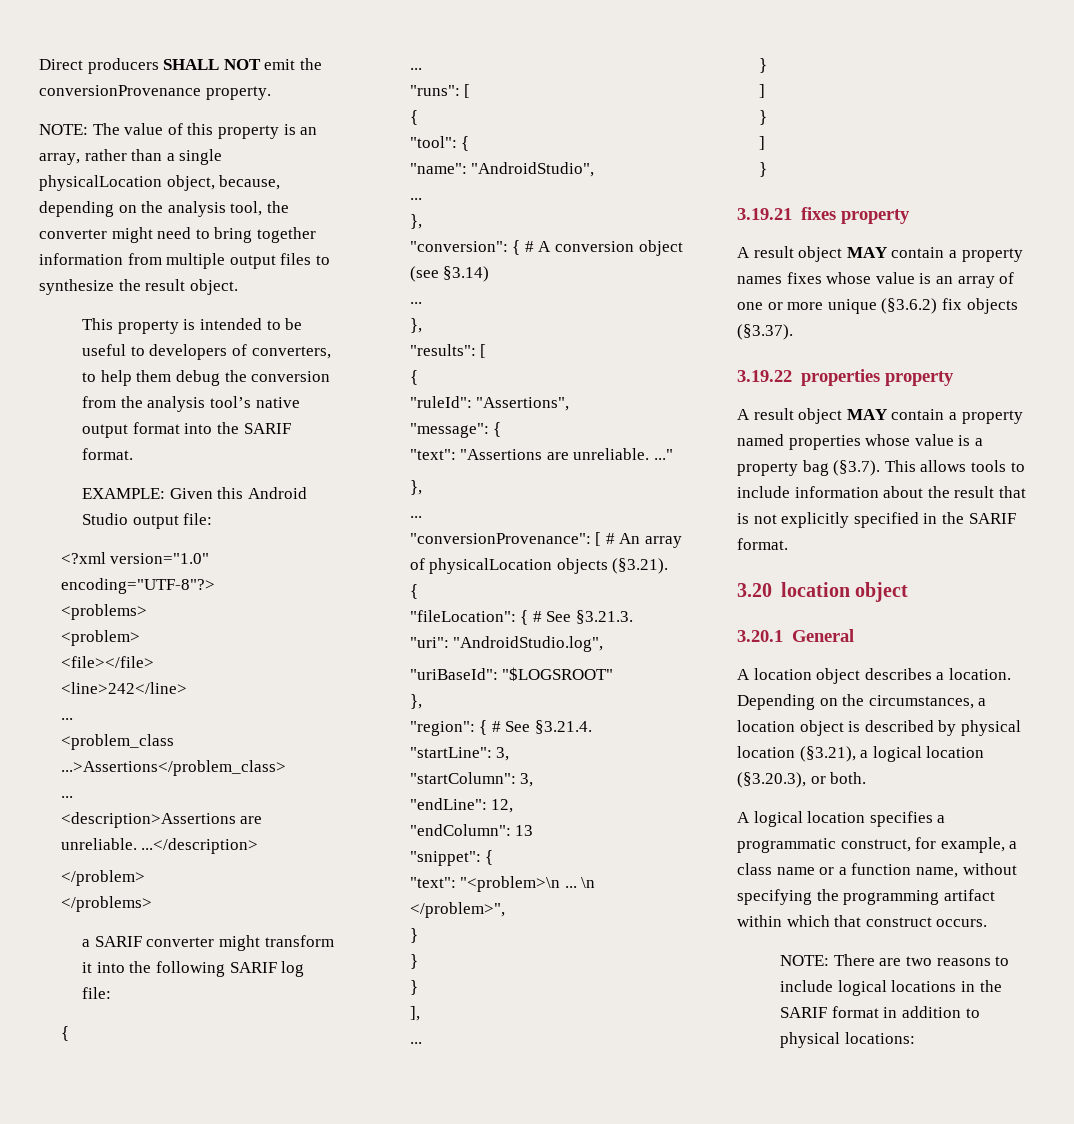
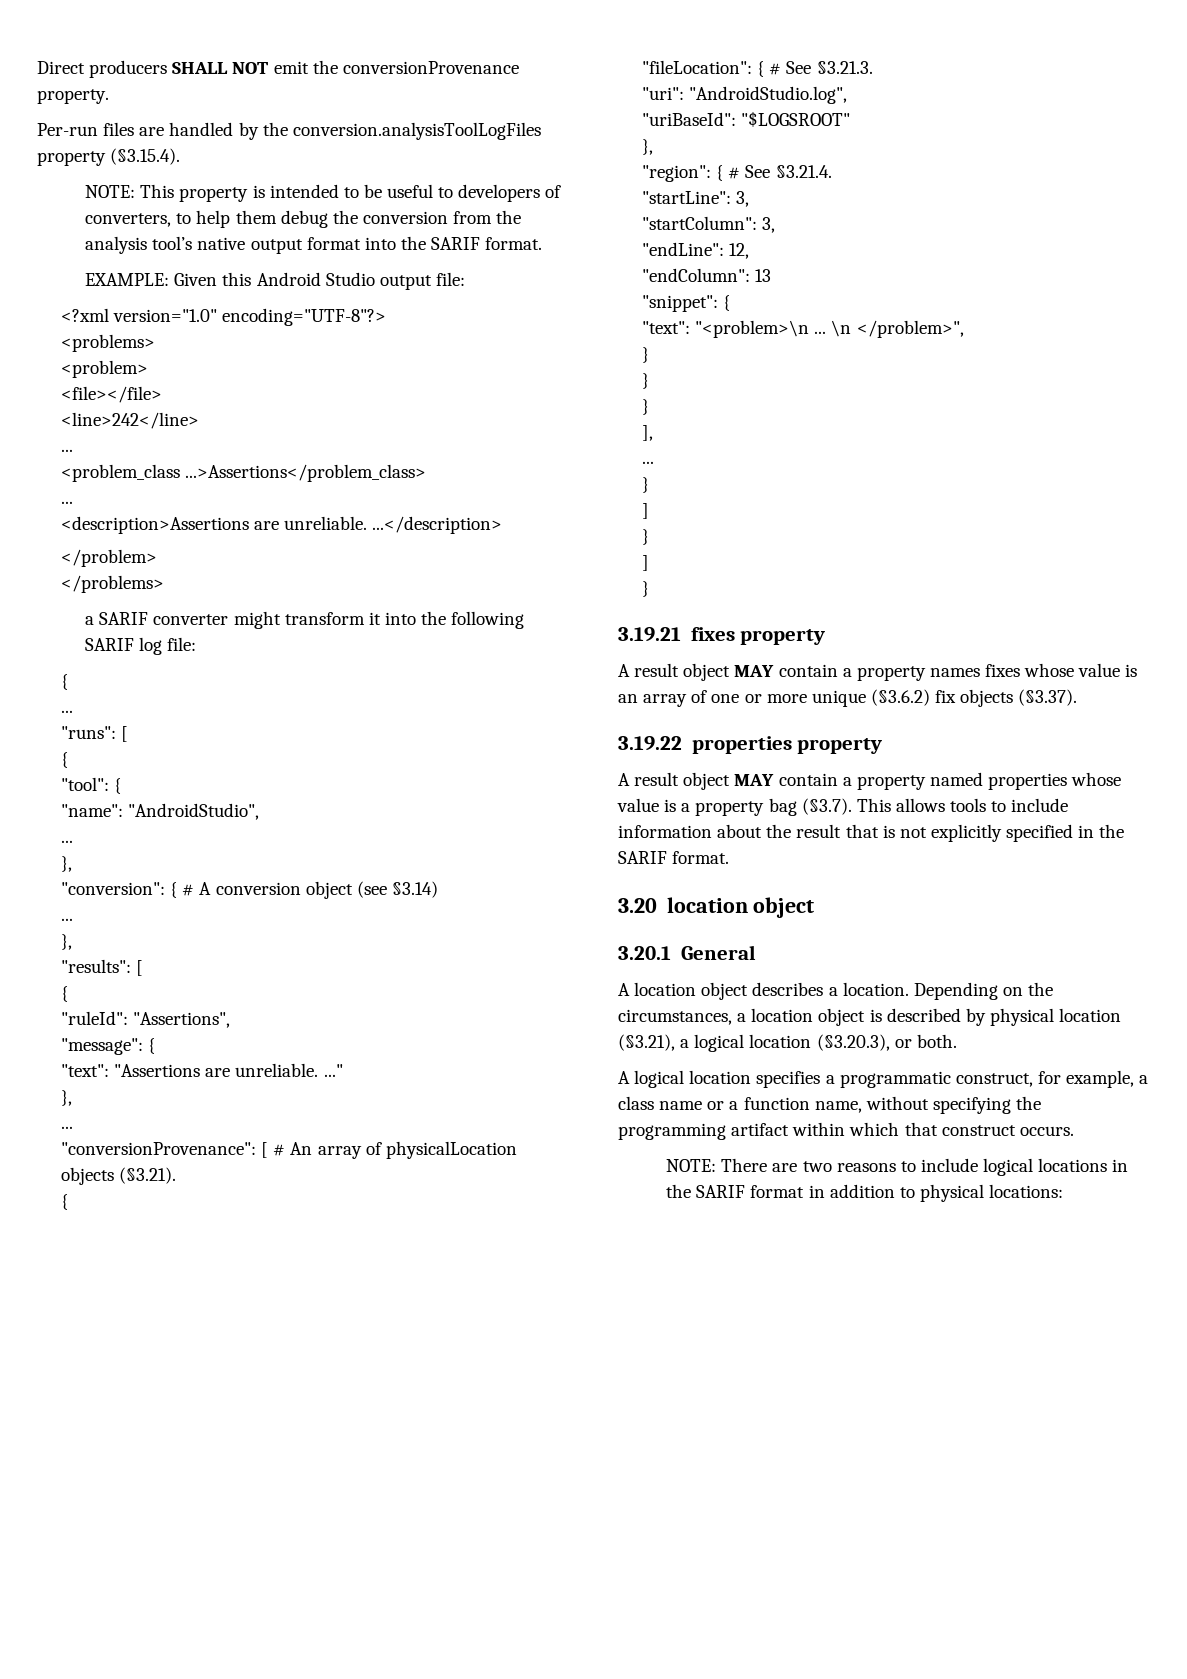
[39,123,318,139] [39,149,223,165] [39,175,281,191] [39,201,289,217] [39,227,316,243] [39,253,330,269] [39,279,238,295] NOTE: The value of this property is an array, rather than a single physicalLocation object, because, depending on the analysis tool, the converter might need to bring together information from multiple output files to synthesize the result object. // -> [37,122,541,140] [37,148,181,166] [85,185,136,198] Per-run files are handled by the conversion.analysisToolLogFiles property (§3.15.4). // NOTE:

